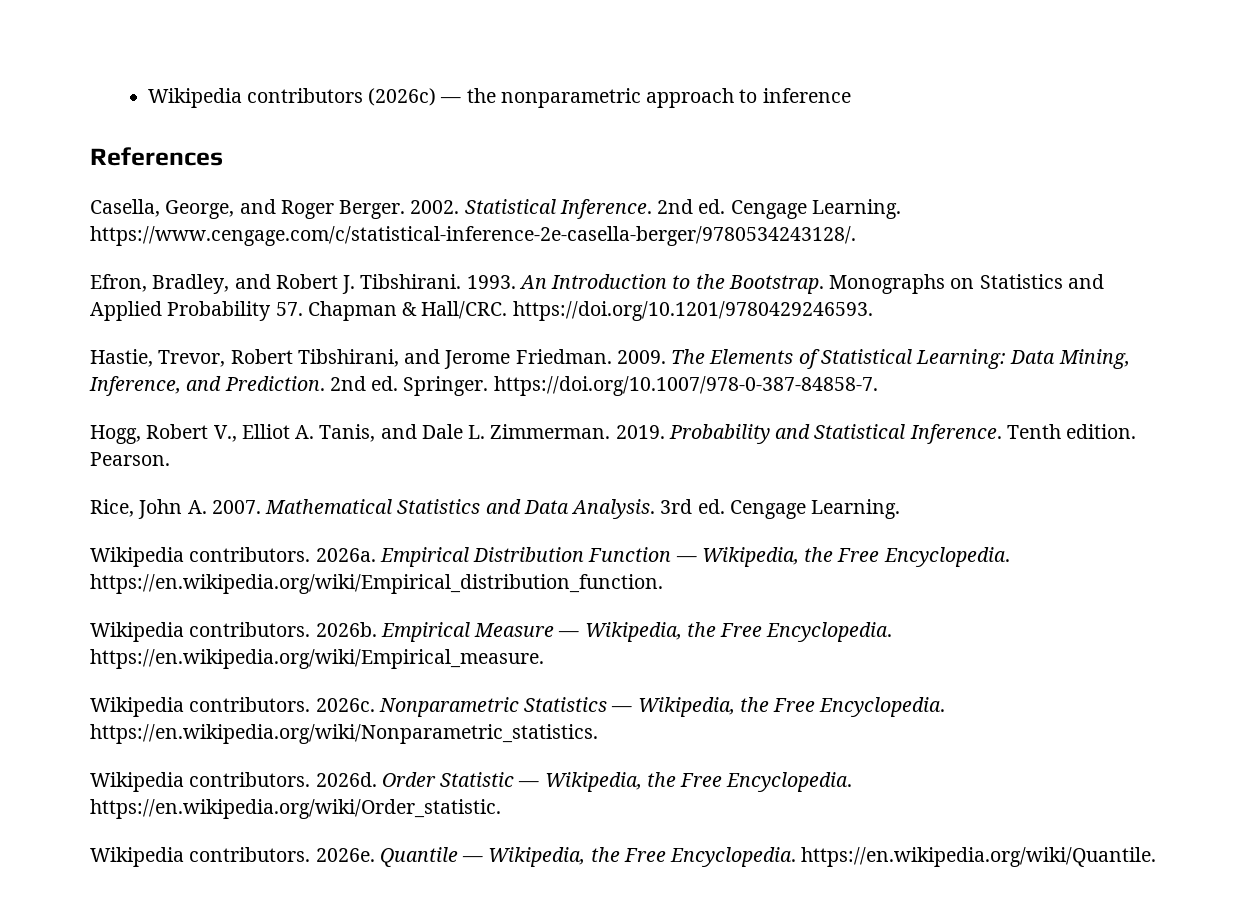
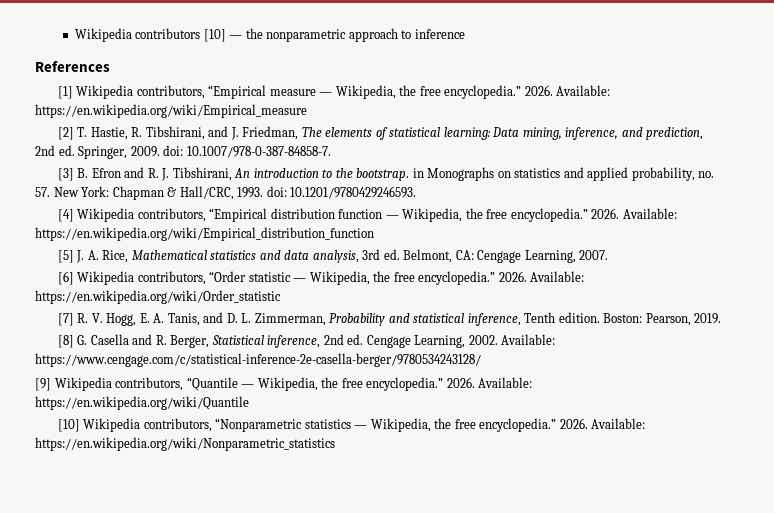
[368,88,437,106] (2026c) -> [203,29,226,42] [10]
[90,199,901,219] [90,226,856,246] [90,274,1104,294] [90,301,873,321] [90,349,1130,369] [89,376,878,396] [90,424,1137,444] [90,452,170,466] [90,499,901,519] [90,547,1010,567] [90,574,663,594] [90,622,893,642] [90,649,544,669] [90,697,946,717] [90,724,598,744] [90,772,853,792] [90,799,501,819] [90,847,1157,867] Casella, George, and Roger Berger. 2002. Statistical Inference. 2nd ed. Cengage Learning. https://www.cengage.com/c/statistical-inference-2e-casella-berger/9780534243128/. // Efron, Bradley, and Robert J. Tibshirani. 1993. An Introduction to the Bootstrap. Monographs on Statistics and Applied Probability 57. Chapman & Hall/CRC. https://doi.org/10.1201/9780429246593. // Hastie, Trevor, Robert Tibshirani, and Jerome Friedman. 2009. The Elements of Statistical Learning: Data Mining, Inference, and Prediction. 2nd ed. Springer. https://doi.org/10.1007/978-0-387-84858-7. // Hogg, Robert V., Elliot A. Tanis, and Dale L. Zimmerman. 2019. Probability and Statistical Inference. Tenth edition. Pearson. // Rice, John A. 2007. Mathematical Statistics and Data Analysis. 3rd ed. Cengage Learning. // Wikipedia contributors. 2026a. Empirical Distribution Function — Wikipedia, the Free Encyclopedia. https://en.wikipedia.org/wiki/Empirical_distribution_function. // Wikipedia contributors. 2026b. Empirical Measure — Wikipedia, the Free Encyclopedia. https://en.wikipedia.org/wiki/Empirical_measure. // Wikipedia contributors. 2026c. Nonparametric Statistics — Wikipedia, the Free Encyclopedia. https://en.wikipedia.org/wiki/Nonparametric_statistics. // Wikipedia contributors. 2026d. Order Statistic — Wikipedia, the Free Encyclopedia. https://en.wikipedia.org/wiki/Order_statistic. // Wikipedia contributors. 2026e. Quantile — Wikipedia, the Free Encyclopedia. https://en.wikipedia.org/wiki/Quantile. -> [57,85,611,99] [35,104,307,118] [57,126,704,140] [35,145,331,159] [57,167,715,181] [35,186,417,200] [57,208,677,222] [35,227,374,241] [57,249,609,263] [57,271,585,285] [35,290,281,304] [57,312,722,326] [57,334,556,348] [35,353,481,367] [35,377,533,391] [35,396,249,410] [57,418,646,432] [35,437,335,451] [1] Wikipedia contributors, “Empirical measure — Wikipedia, the free encyclopedia.” 2026. Available: https://en.wikipedia.org/wiki/Empirical_measure // [2] T. Hastie, R. Tibshirani, and J. Friedman, The elements of statistical learning: Data mining, inference, and prediction, 2nd ed. Springer, 2009. doi: 10.1007/978-0-387-84858-7. // [3] B. Efron and R. J. Tibshirani, An introduction to the bootstrap. in Monographs on statistics and applied probability, no. 57. New York: Chapman & Hall/CRC, 1993. doi: 10.1201/9780429246593. // [4] Wikipedia contributors, “Empirical distribution function — Wikipedia, the free encyclopedia.” 2026. Available: https://en.wikipedia.org/wiki/Empirical_distribution_function // [5] J. A. Rice, Mathematical statistics and data analysis, 3rd ed. Belmont, CA: Cengage Learning, 2007. // [6] Wikipedia contributors, “Order statistic — Wikipedia, the free encyclopedia.” 2026. Available: https://en.wikipedia.org/wiki/Order_statistic // [7] R. V. Hogg, E. A. Tanis, and D. L. Zimmerman, Probability and statistical inference, Tenth edition. Boston: Pearson, 2019. // [8] G. Casella and R. Berger, Statistical inference, 2nd ed. Cengage Learning, 2002. Available: https://www.cengage.com/c/statistical-inference-2e-casella-berger/9780534243128/ // [9] Wikipedia contributors, “Quantile — Wikipedia, the free encyclopedia.” 2026. Available: https://en.wikipedia.org/wiki/Quantile // [10] Wikipedia contributors, “Nonparametric statistics — Wikipedia, the free encyclopedia.” 2026. Available: https://en.wikipedia.org/wiki/Nonparametric_statistics

